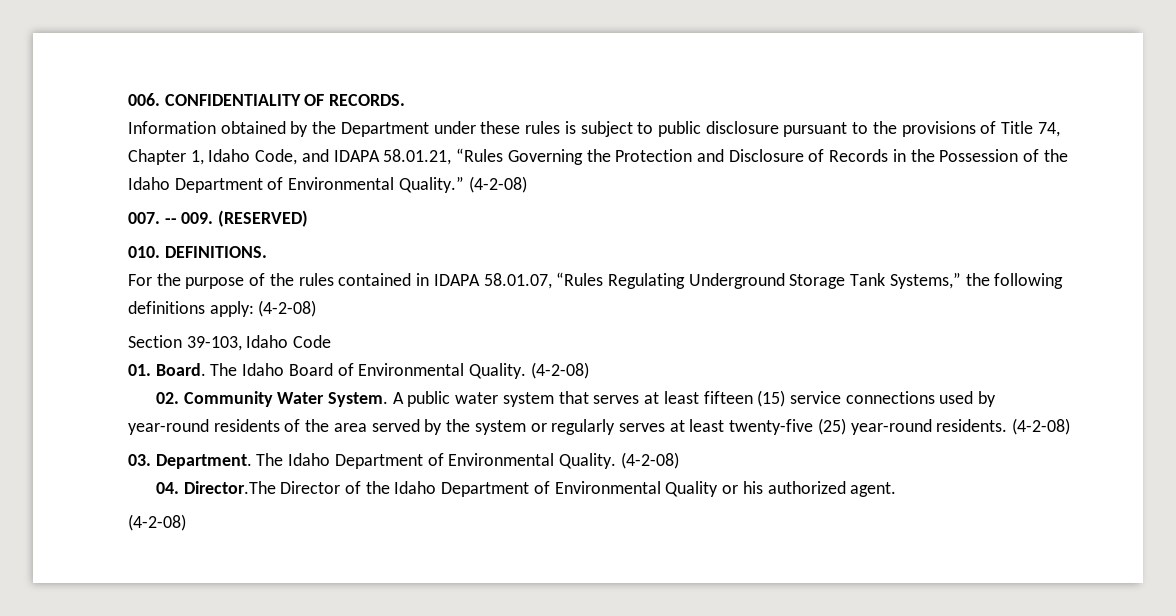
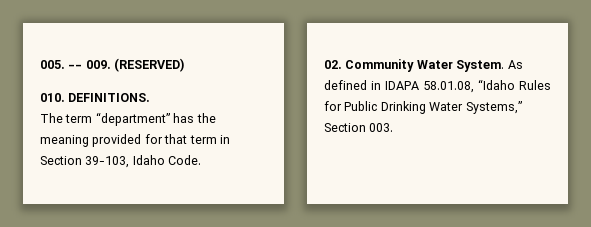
[128,93,406,106] [128,121,1060,137] [128,148,1068,165] [128,176,527,193] [128,212,160,224] 006. CONFIDENTIALITY OF RECORDS. // Information obtained by the Department under these rules is subject to public disclosure pursuant to the provisions of Title 74, Chapter 1, Idaho Code, and IDAPA 58.01.21, “Rules Governing the Protection and Disclosure of Records in the Possession of the Idaho Department of Environmental Quality.” (4-2-08) // 007. -> [40,60,65,69] 005.
[128,272,1064,289] [128,300,317,317] [128,335,332,351] [128,362,589,379] [155,390,997,407] [128,418,1071,435] [128,452,679,469] [155,481,897,497] [128,514,186,531] For the purpose of the rules contained in IDAPA 58.01.07, “Rules Regulating Underground Storage Tank Systems,” the following definitions apply: (4-2-08) // Section 39-103, Idaho Code // 01. Board. The Idaho Board of Environmental Quality. (4-2-08) // 02. Community Water System. A public water system that serves at least fifteen (15) service connections used by year-round residents of the area served by the system or regularly serves at least twenty-five (25) year-round residents. (4-2-08) // 03. Department. The Idaho Department of Environmental Quality. (4-2-08) // 04. Director.The Director of the Idaho Department of Environmental Quality or his authorized agent. // (4-2-08) -> [40,112,216,126] [40,134,230,147] [40,155,202,168] [324,59,523,72] [324,79,551,93] [324,101,522,114] [324,123,394,132] The term “department” has the meaning provided for that term in Section 39-103, Idaho Code. // 02. Community Water System. As defined in IDAPA 58.01.08, “Idaho Rules for Public Drinking Water Systems,” Section 003.

